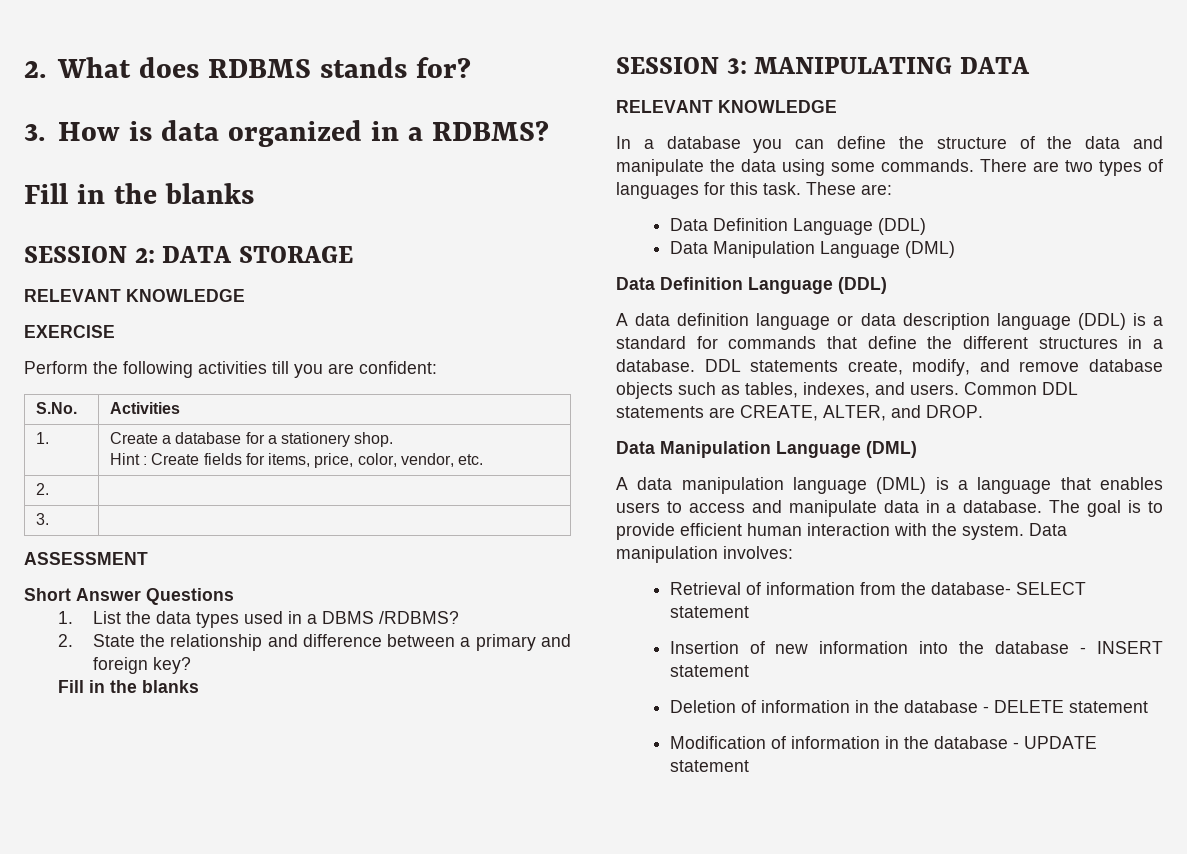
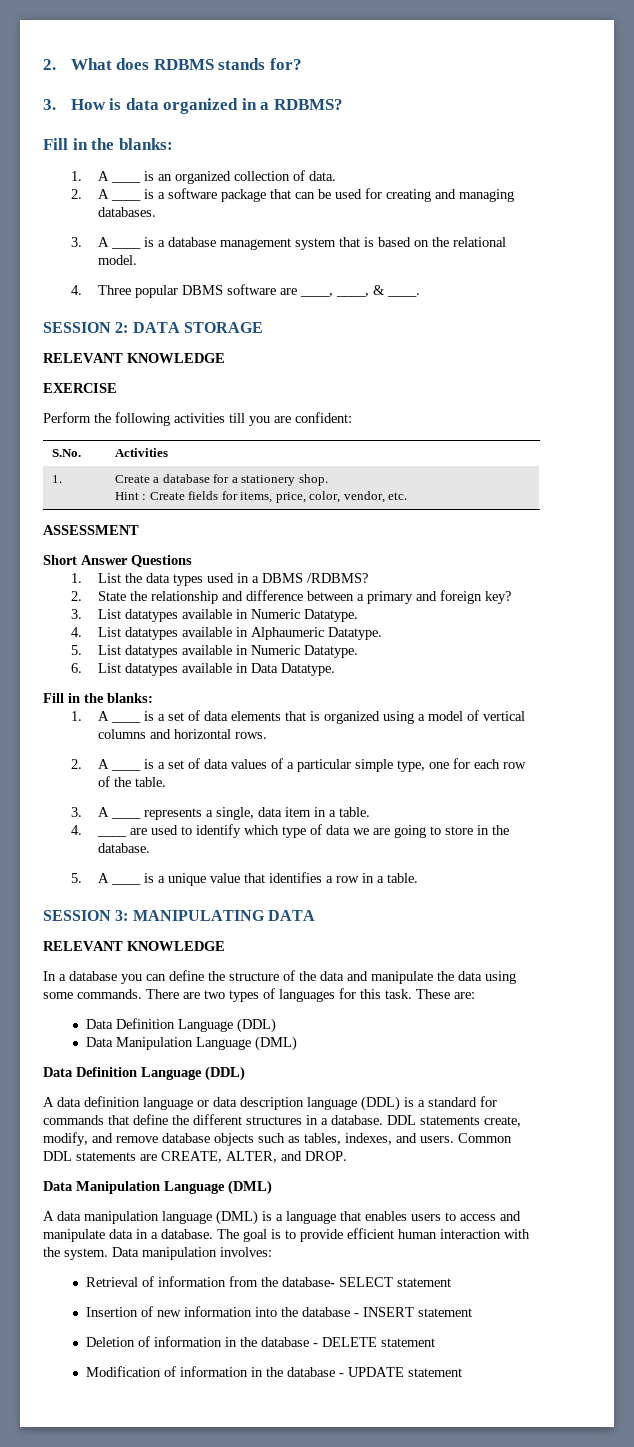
[164,183,254,204] blanks -> [118,138,173,150] [70,171,110,181] [111,181,142,183] [144,170,337,184] [70,189,110,199] [111,199,142,201] [144,188,515,202] [98,207,157,217] [70,237,110,247] [111,247,142,249] [144,237,507,250] [98,255,138,265] [70,284,421,298] blanks: // 1. A ____ is an organized collection of data. // 2. A ____ is a software package that can be used for creating and managing databases. // 3. A ____ is a database management system that is based on the relational model. // 4. Three popular DBMS software are ____, ____, & ____.
[35,483,49,495] [35,513,49,525] // 2. | // 3. | -> (408, 496) none
[58,680,200,693] Fill in the blanks -> [70,609,359,622] [70,627,383,640] [70,645,359,658] [70,663,336,676] [43,693,153,703] [70,711,110,721] [111,721,142,723] [144,710,526,724] [98,729,268,739] [70,759,110,769] [111,769,142,771] [144,758,527,772] [98,776,167,787] [70,807,110,817] [111,807,371,820] [70,825,82,835] [97,835,128,837] [130,824,510,838] [98,843,151,853] [70,873,110,883] [111,883,142,885] [144,872,419,886] 3. List datatypes available in Numeric Datatype. // 4. List datatypes available in Alphaumeric Datatype. // 5. List datatypes available in Numeric Datatype. // 6. List datatypes available in Data Datatype. // Fill in the blanks: // 1. A ____ is a set of data elements that is organized using a model of vertical columns and horizontal rows. // 2. A ____ is a set of data values of a particular simple type, one for each row of the table. // 3. A ____ represents a single, data item in a table. // 4. ____ are used to identify which type of data we are going to store in the database. // 5. A ____ is a unique value that identifies a row in a table.

